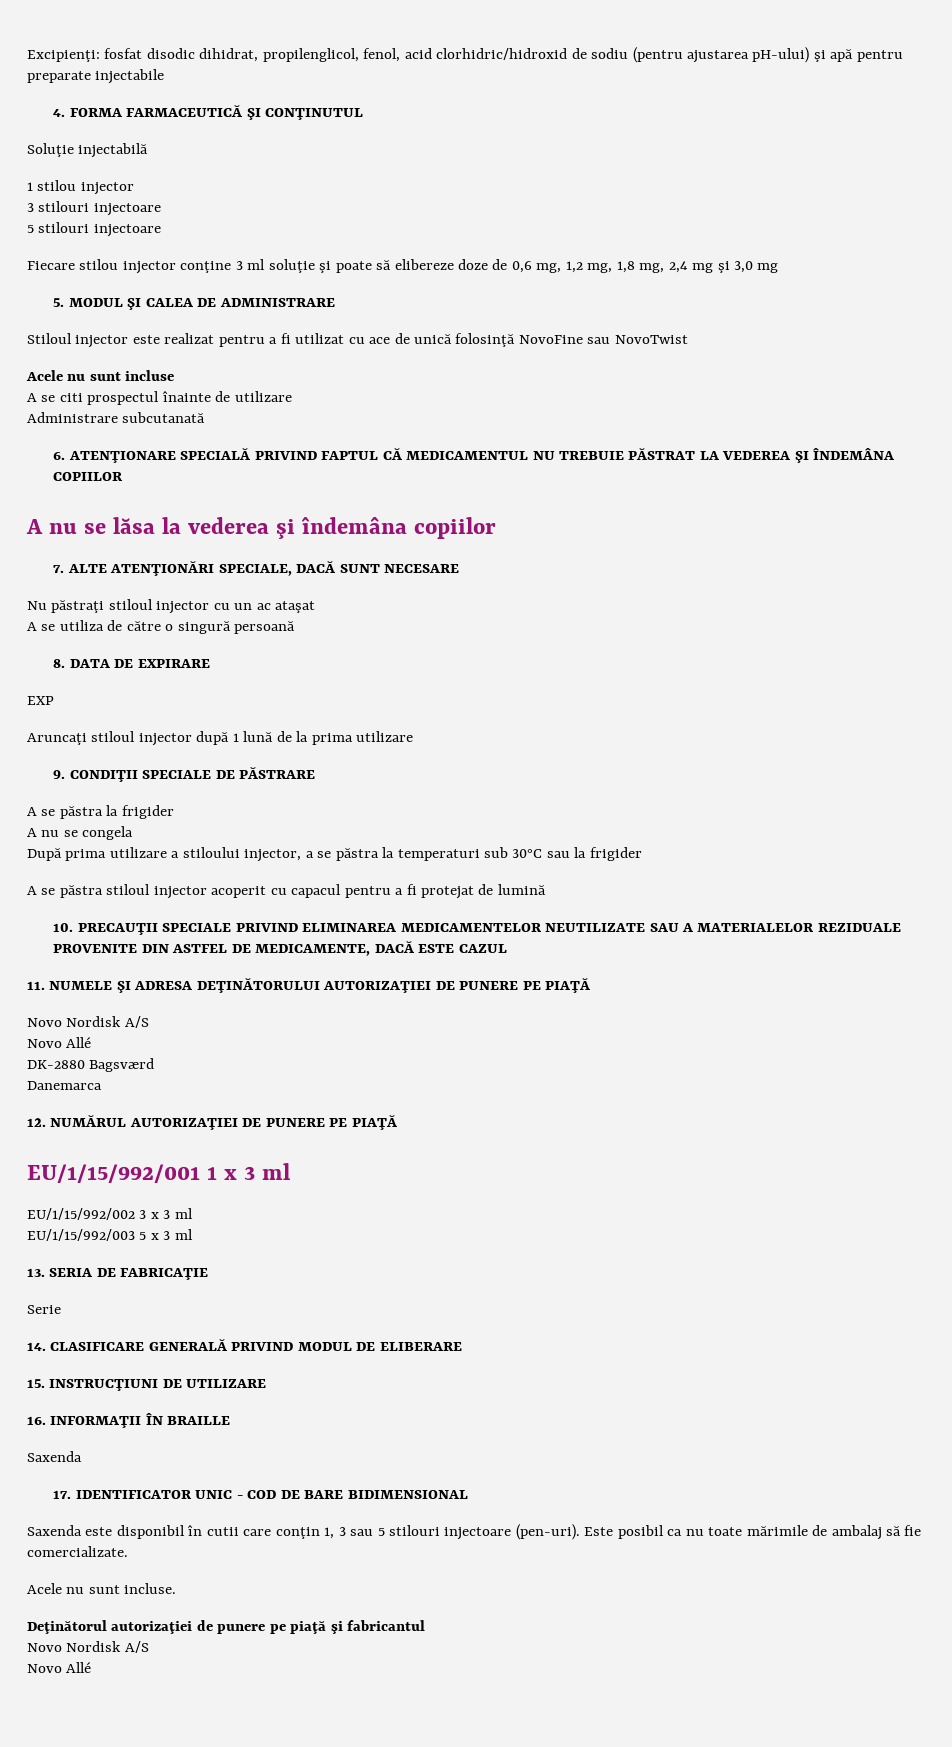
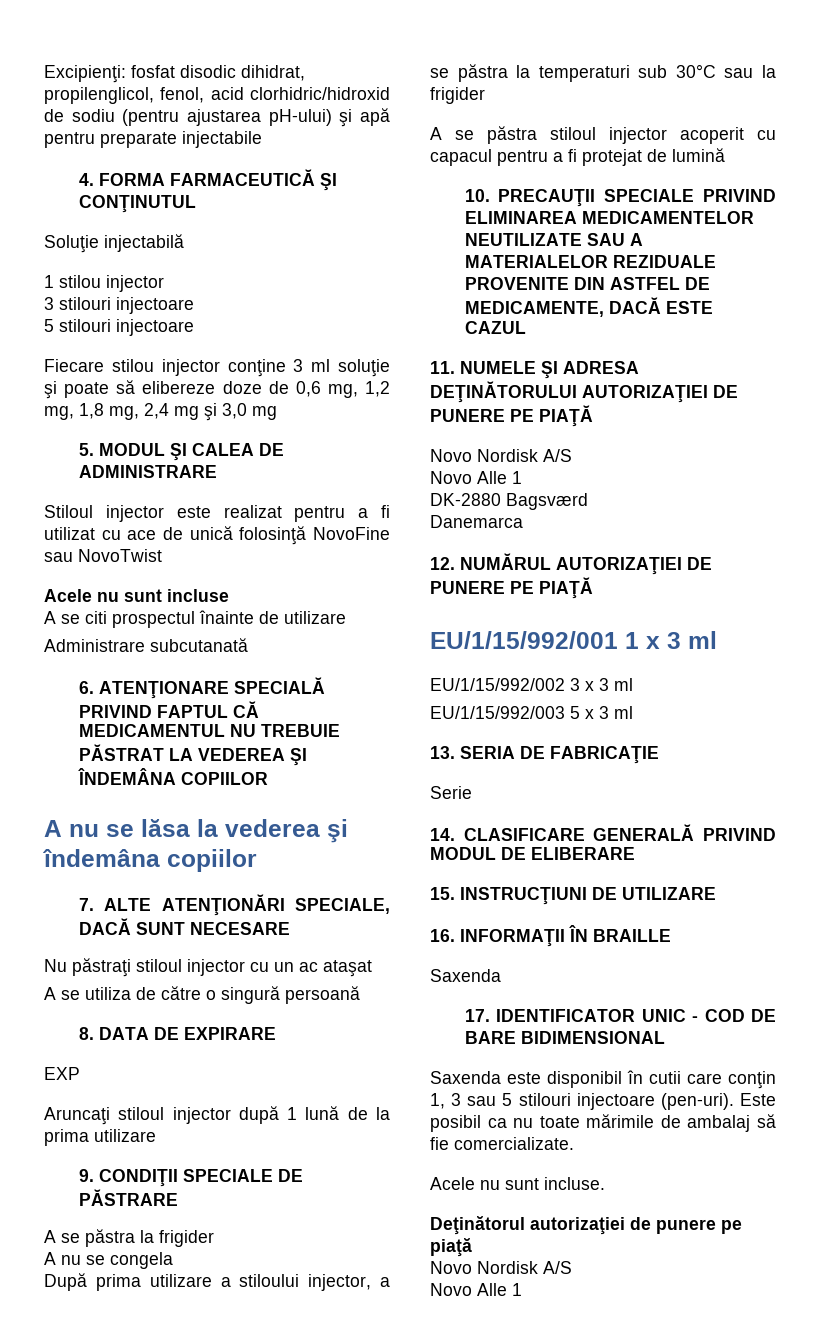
[66,1037,92,1048] Allé -> [477,471,522,484] Alle 1
[330,1620,426,1634] [27,1641,149,1653] [27,1662,92,1673] şi fabricantul // Novo Nordisk A/S // Novo Allé -> [430,1261,572,1274] [430,1283,522,1296] // Novo Nordisk A/S // Novo Alle 1

